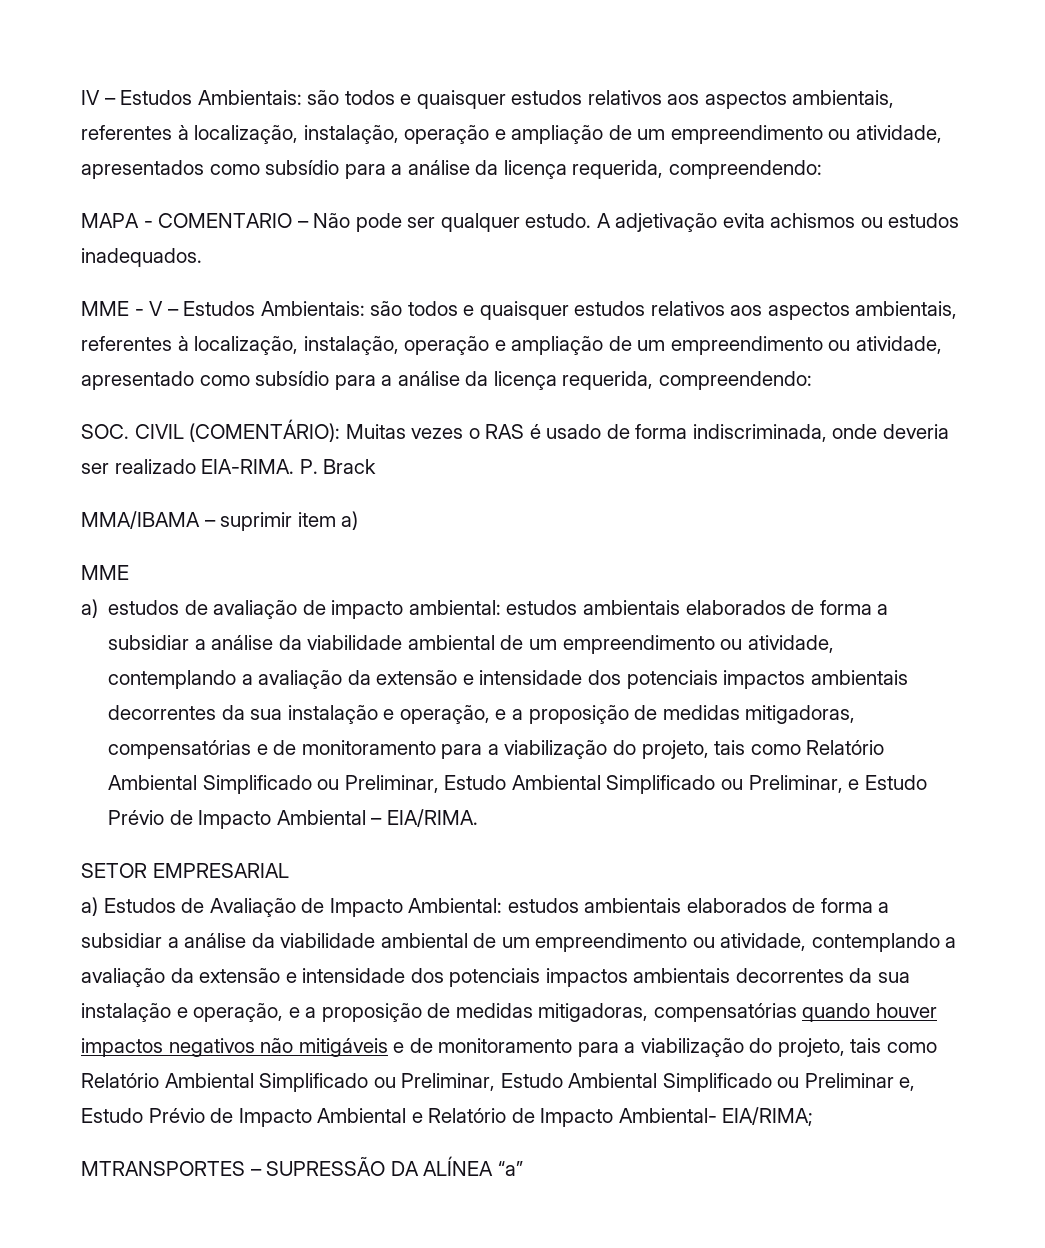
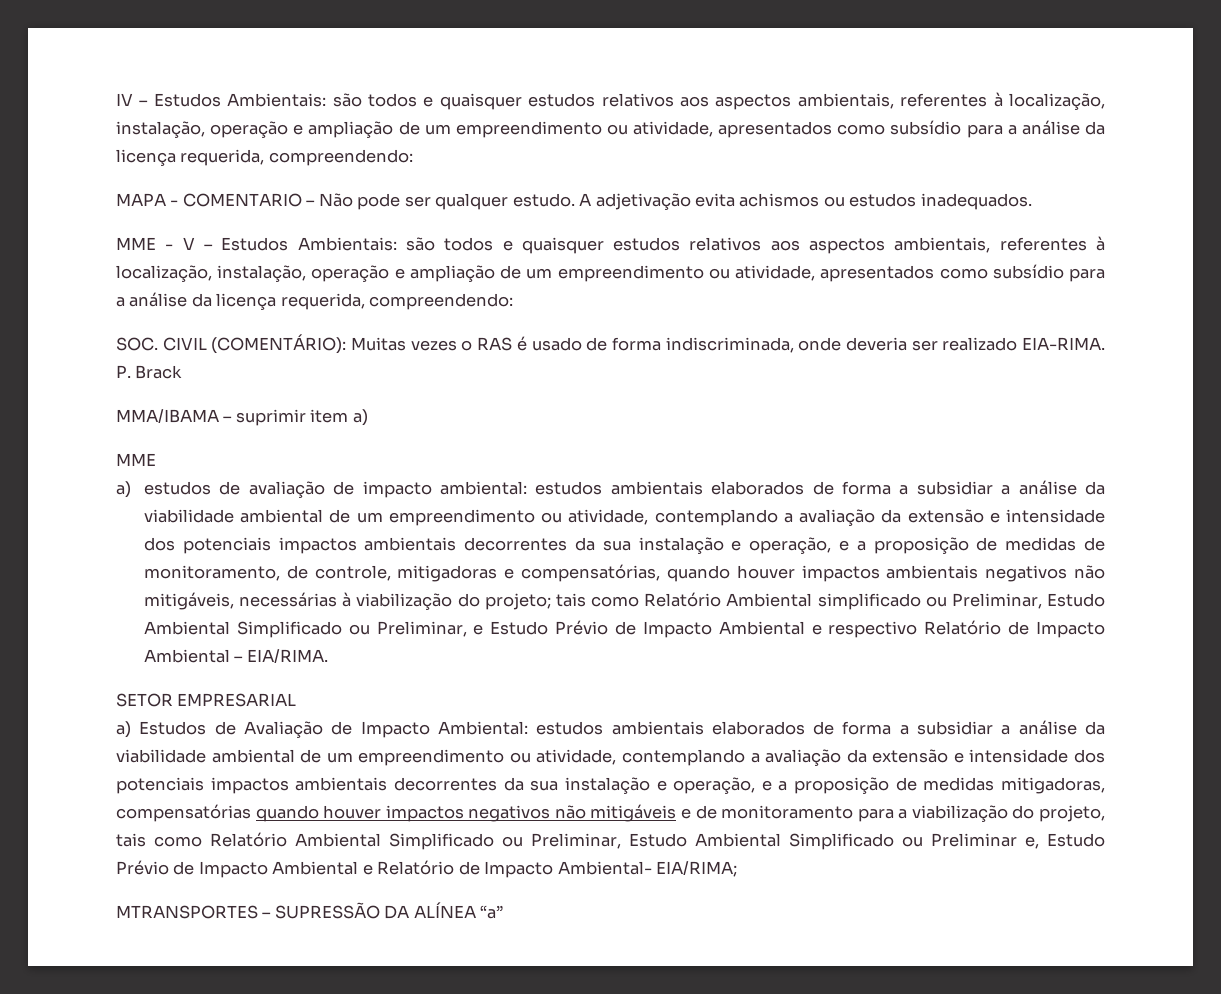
[81,371,194,390] apresentado -> [820,265,935,282] apresentados
[745,705,856,724] [108,740,885,759] [108,775,312,794] mitigadoras, compensatórias e de monitoramento para a viabilização do projeto, tais como Relatório Ambiental Simplificado -> [1084,537,1106,551] [144,564,1105,582] [144,592,921,610] de monitoramento, de controle, mitigadoras e compensatórias, quando houver impactos ambientais negativos não mitigáveis, necessárias à viabilização do projeto; tais como Relatório Ambiental simplificado
(366, 817) none -> [811,620,1106,638] [144,649,231,663] e respectivo Relatório de Impacto Ambiental

